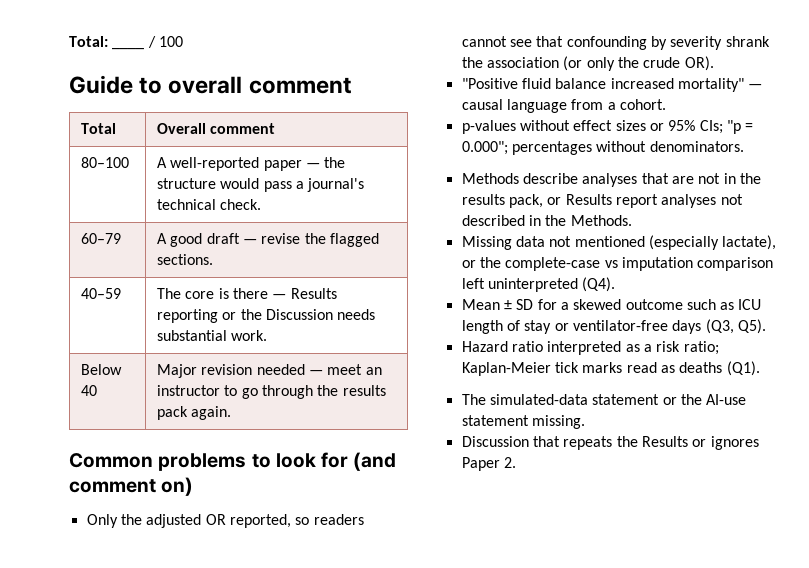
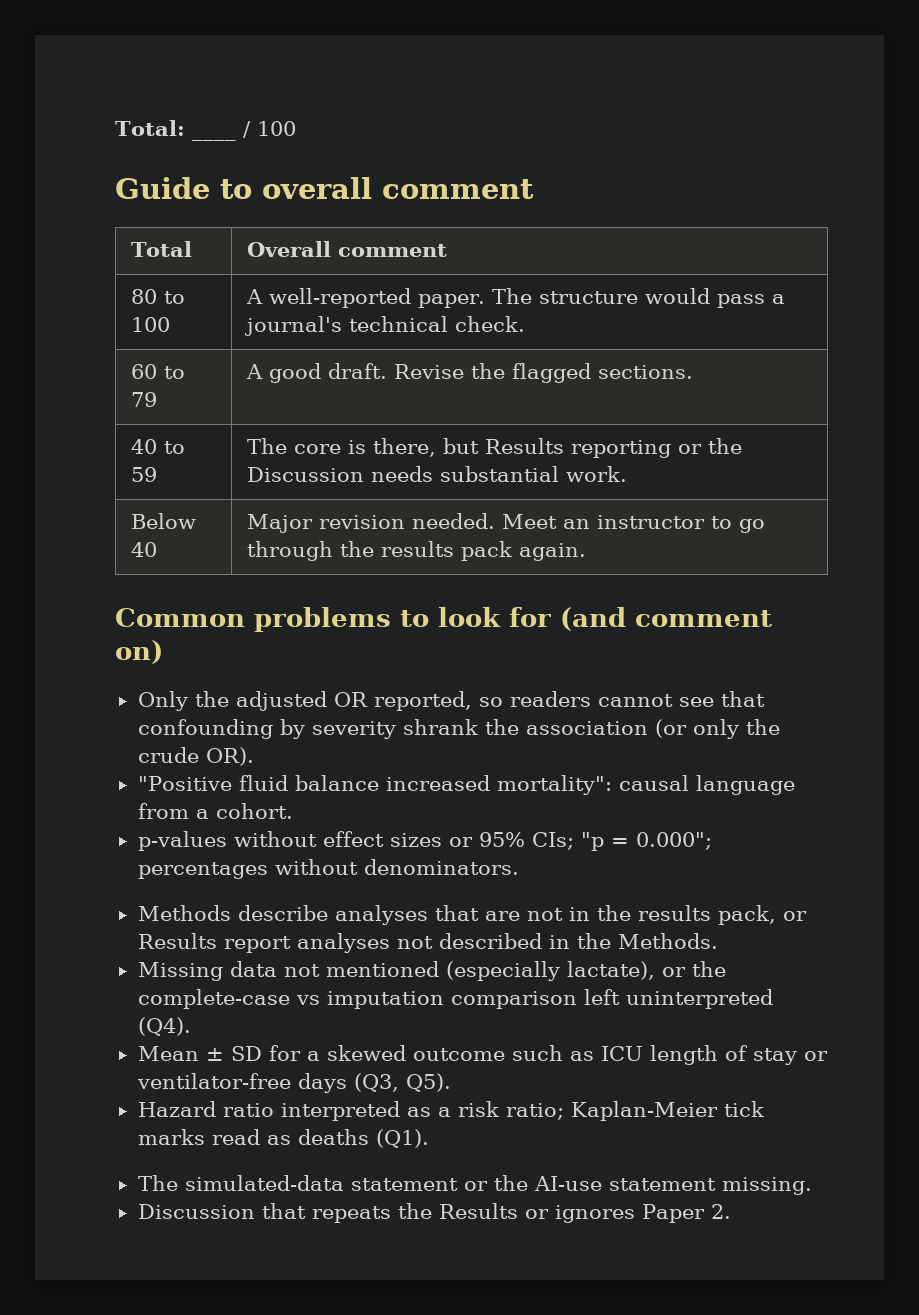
[80,157,129,168] 80–100 -> [130,289,185,304] [130,317,170,332] 80 to 100
[263,157,346,171] paper — the -> [417,288,533,308] paper. The
[80,233,121,244] 60–79 -> [130,364,185,379] [130,392,157,407] 60 to 79
[206,233,301,244] draft — revise -> [327,363,464,379] draft. Revise
[80,288,121,299] 40–59 -> [130,439,185,454] [130,467,157,482] 40 to 59
[232,288,287,299] there — -> [372,438,479,457] there, but
[256,364,363,375] needed — meet -> [411,513,557,529] needed. Meet
[677,78,763,92] mortality" — -> [496,775,612,795] mortality":

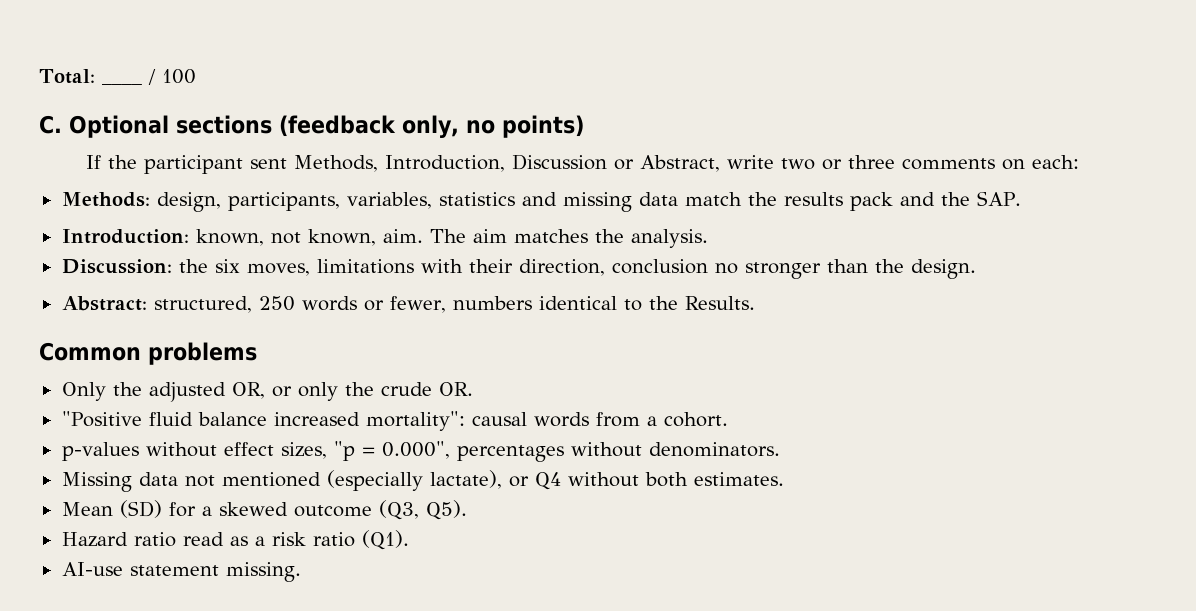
[115,177,534,199] [130,241,193,257] [246,241,447,257] [130,289,185,304] [130,317,170,332] [245,288,786,308] [243,316,525,336] [130,364,185,379] [130,392,157,407] [245,363,693,383] [130,439,185,454] [130,467,157,482] [246,438,742,458] [246,466,627,482] [130,513,196,529] [130,542,157,557] [246,513,765,533] [246,541,586,561] [115,607,772,632] [115,640,163,664] [137,691,765,711] [137,719,687,739] Guide to overall comment // Total | Overall comment // 80 to 100 | A well-reported paper. The structure would pass a journal's technical check. // 60 to 79 | A good draft. Revise the flagged sections. // 40 to 59 | The core is there, but Results reporting or the Discussion needs substantial work. // Below 40 | Major revision needed. Meet an instructor to go through the results pack again. // Common problems to look for (and comment on) // Only the adjusted OR reported, so readers cannot see that confounding by severity shrank the association (or -> [39,115,584,138] [85,154,1079,174] [61,191,1021,212] [61,229,708,248] [61,259,976,279] [61,296,755,313] [39,342,257,365] [61,382,292,402] C. Optional sections (feedback only, no points) // If the participant sent Methods, Introduction, Discussion or Abstract, write two or three comments on each: // Methods: design, participants, variables, statistics and missing data match the results pack and the SAP. // Introduction: known, not known, aim. The aim matches the analysis. // Discussion: the six moves, limitations with their direction, conclusion no stronger than the design. // Abstract: structured, 250 words or fewer, numbers identical to the Results. // Common problems // Only the adjusted OR, or
[205,747,254,766] OR). -> [438,382,473,396] OR.
[695,775,795,795] language -> [533,412,589,427] words
[389,832,574,850] sizes or 95% CIs; -> [280,442,327,459] sizes,
[635,832,712,850] 0.000"; -> [381,441,450,459] 0.000",
[137,905,807,925] [137,933,718,953] // Methods describe analyses that are not in the results pack, or Results report analyses not described in the Methods. -> (780, 449) none
[691,961,726,977] [137,989,773,1009] [137,1017,191,1036] the complete-case vs imputation comparison left uninterpreted (Q4). -> [534,472,784,490] Q4 without both estimates.
[205,1046,262,1061] ± SD -> [119,500,162,518] (SD)
[511,1045,828,1065] [136,1073,347,1093] such as ICU length of stay or ventilator-free days -> (372, 511) none
[280,1101,400,1121] interpreted -> [182,532,224,546] read
[505,1101,764,1121] [137,1129,429,1148] [137,1175,812,1195] [137,1203,731,1223] ratio; Kaplan-Meier tick marks read as deaths (Q1). // The simulated-data statement or the AI-use statement missing. // Discussion that repeats the Results or ignores Paper 2. -> [312,530,409,550] [61,562,301,582] ratio (Q1). // AI-use statement missing.

